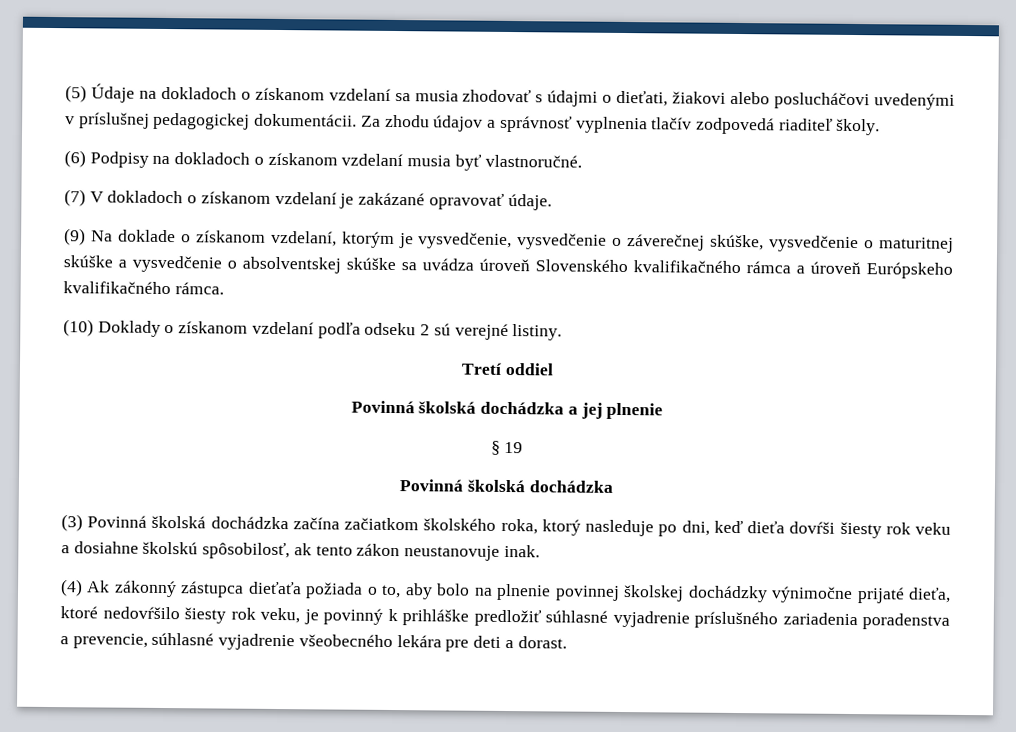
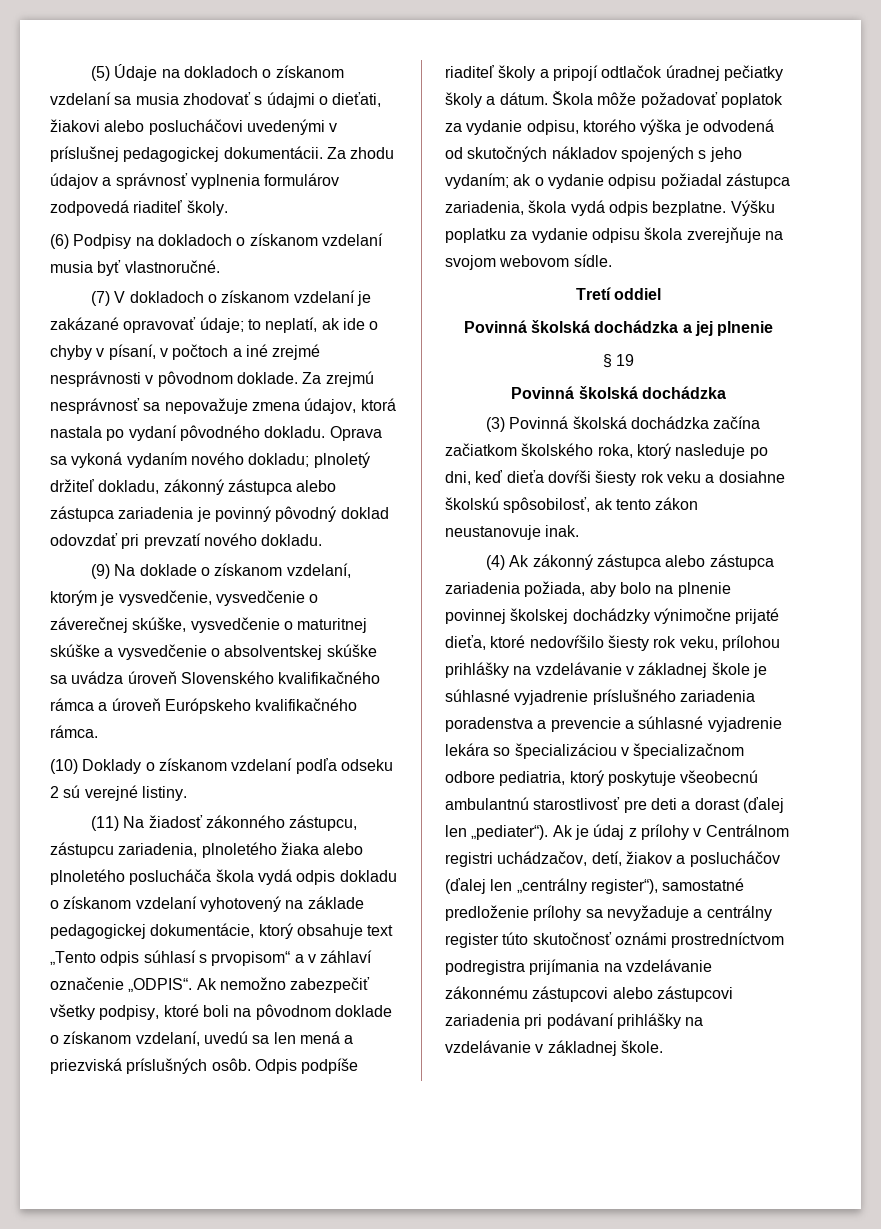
[651,117,693,130] tlačív -> [264,173,340,186] formulárov
[507,193,552,211] údaje. -> [199,317,379,333] [50,344,321,360] [50,371,374,387] [50,398,396,414] [50,425,382,441] [50,452,370,468] [50,479,337,495] [50,506,389,522] [50,533,323,549] údaje; to neplatí, ak ide o chyby v písaní, v počtoch a iné zrejmé nesprávnosti v pôvodnom doklade. Za zrejmú nesprávnosť sa nepovažuje zmena údajov, ktorá nastala po vydaní pôvodného dokladu. Oprava sa vykoná vydaním nového dokladu; plnoletý držiteľ dokladu, zákonný zástupca alebo zástupca zariadenia je povinný pôvodný doklad odovzdať pri prevzatí nového dokladu.
(563, 332) none -> [90,815,358,831] [50,842,364,858] [50,869,397,885] [50,896,364,912] [50,923,394,939] [50,950,373,966] [50,977,371,993] [50,1004,392,1020] [50,1031,354,1046] [50,1058,359,1074] [445,65,783,81] [445,91,783,108] [445,119,774,135] [445,146,742,162] [445,173,790,189] [445,200,775,216] [445,227,783,243] [445,254,612,270] // (11) Na žiadosť zákonného zástupcu, zástupcu zariadenia, plnoletého žiaka alebo plnoletého poslucháča škola vydá odpis dokladu o získanom vzdelaní vyhotovený na základe pedagogickej dokumentácie, ktorý obsahuje text „Tento odpis súhlasí s prvopisom“ a v záhlaví označenie „ODPIS“. Ak nemožno zabezpečiť všetky podpisy, ktoré boli na pôvodnom doklade o získanom vzdelaní, uvedú sa len mená a priezviská príslušných osôb. Odpis podpíše riaditeľ školy a pripojí odtlačok úradnej pečiatky školy a dátum. Škola môže požadovať poplatok za vydanie odpisu, ktorého výška je odvodená od skutočných nákladov spojených s jeho vydaním; ak o vydanie odpisu požiadal zástupca zariadenia, škola vydá odpis bezplatne. Výšku poplatku za vydanie odpisu škola zverejňuje na svojom webovom sídle.
[248,581,402,599] dieťaťa požiada o to, -> [665,554,774,570] [445,581,586,597] alebo zástupca zariadenia požiada,
[303,608,542,627] je povinný k prihláške predložiť -> [721,635,780,651] [445,662,767,678] prílohou prihlášky na vzdelávanie v základnej škole je
[72,632,567,652] prevencie, súhlasné vyjadrenie všeobecného lekára pre deti a dorast. -> [550,716,782,732] [445,743,745,759] [445,770,759,786] [445,797,784,813] [445,824,789,840] [445,851,780,867] [445,878,745,894] [445,905,772,921] [445,932,785,948] [445,959,712,975] [445,986,733,1002] [445,1013,704,1029] [445,1040,663,1056] prevencie a súhlasné vyjadrenie lekára so špecializáciou v špecializačnom odbore pediatria, ktorý poskytuje všeobecnú ambulantnú starostlivosť pre deti a dorast (ďalej len „pediater“). Ak je údaj z prílohy v Centrálnom registri uchádzačov, detí, žiakov a poslucháčov (ďalej len „centrálny register“), samostatné predloženie prílohy sa nevyžaduje a centrálny register túto skutočnosť oznámi prostredníctvom podregistra prijímania na vzdelávanie zákonnému zástupcovi alebo zástupcovi zariadenia pri podávaní prihlášky na vzdelávanie v základnej škole.

